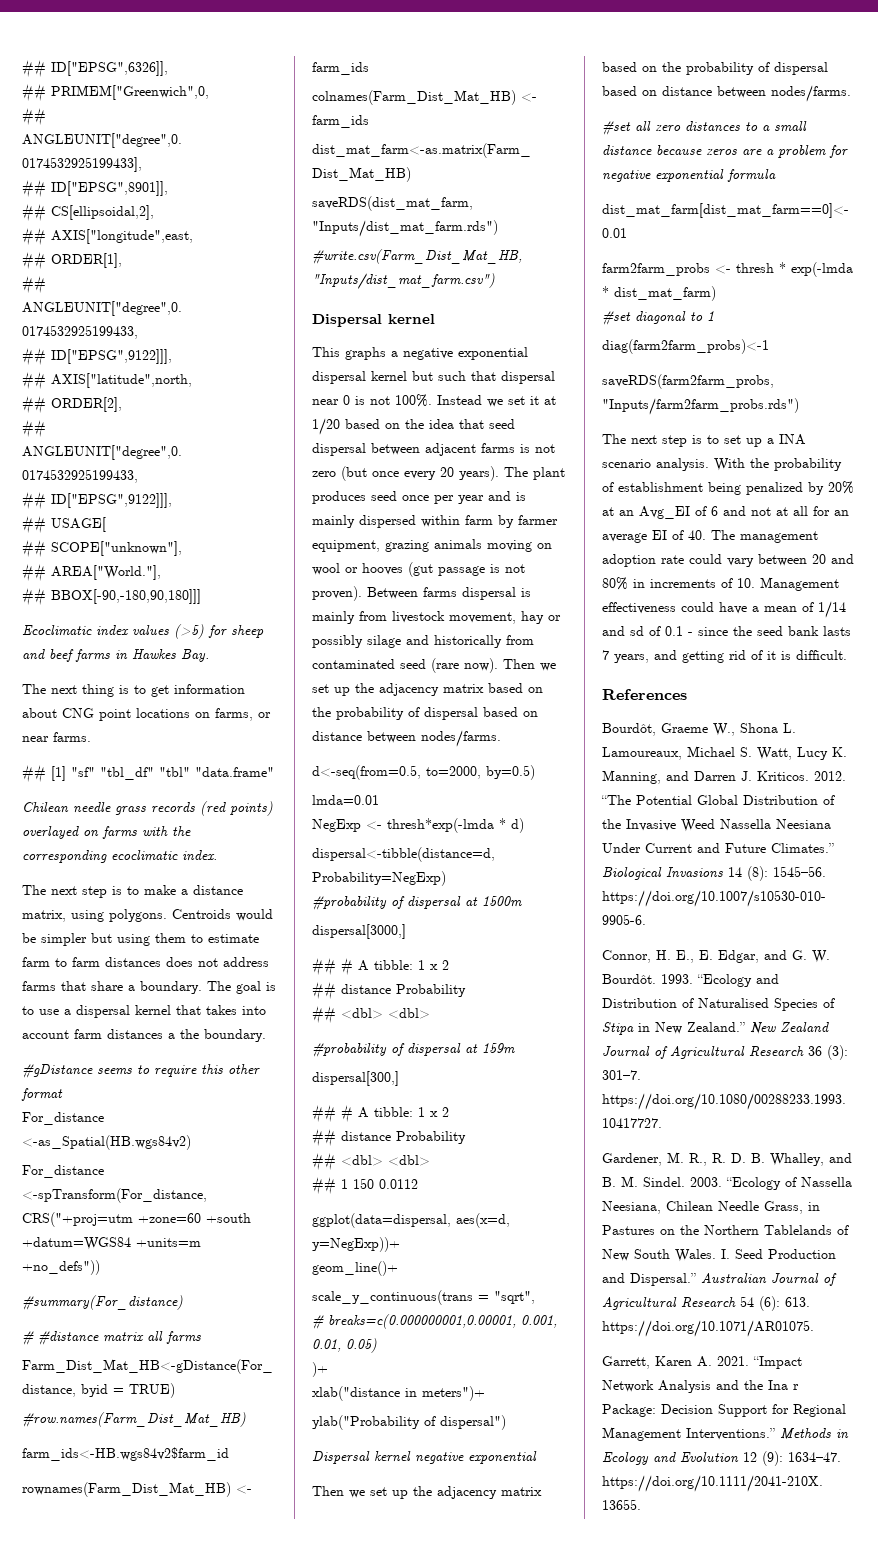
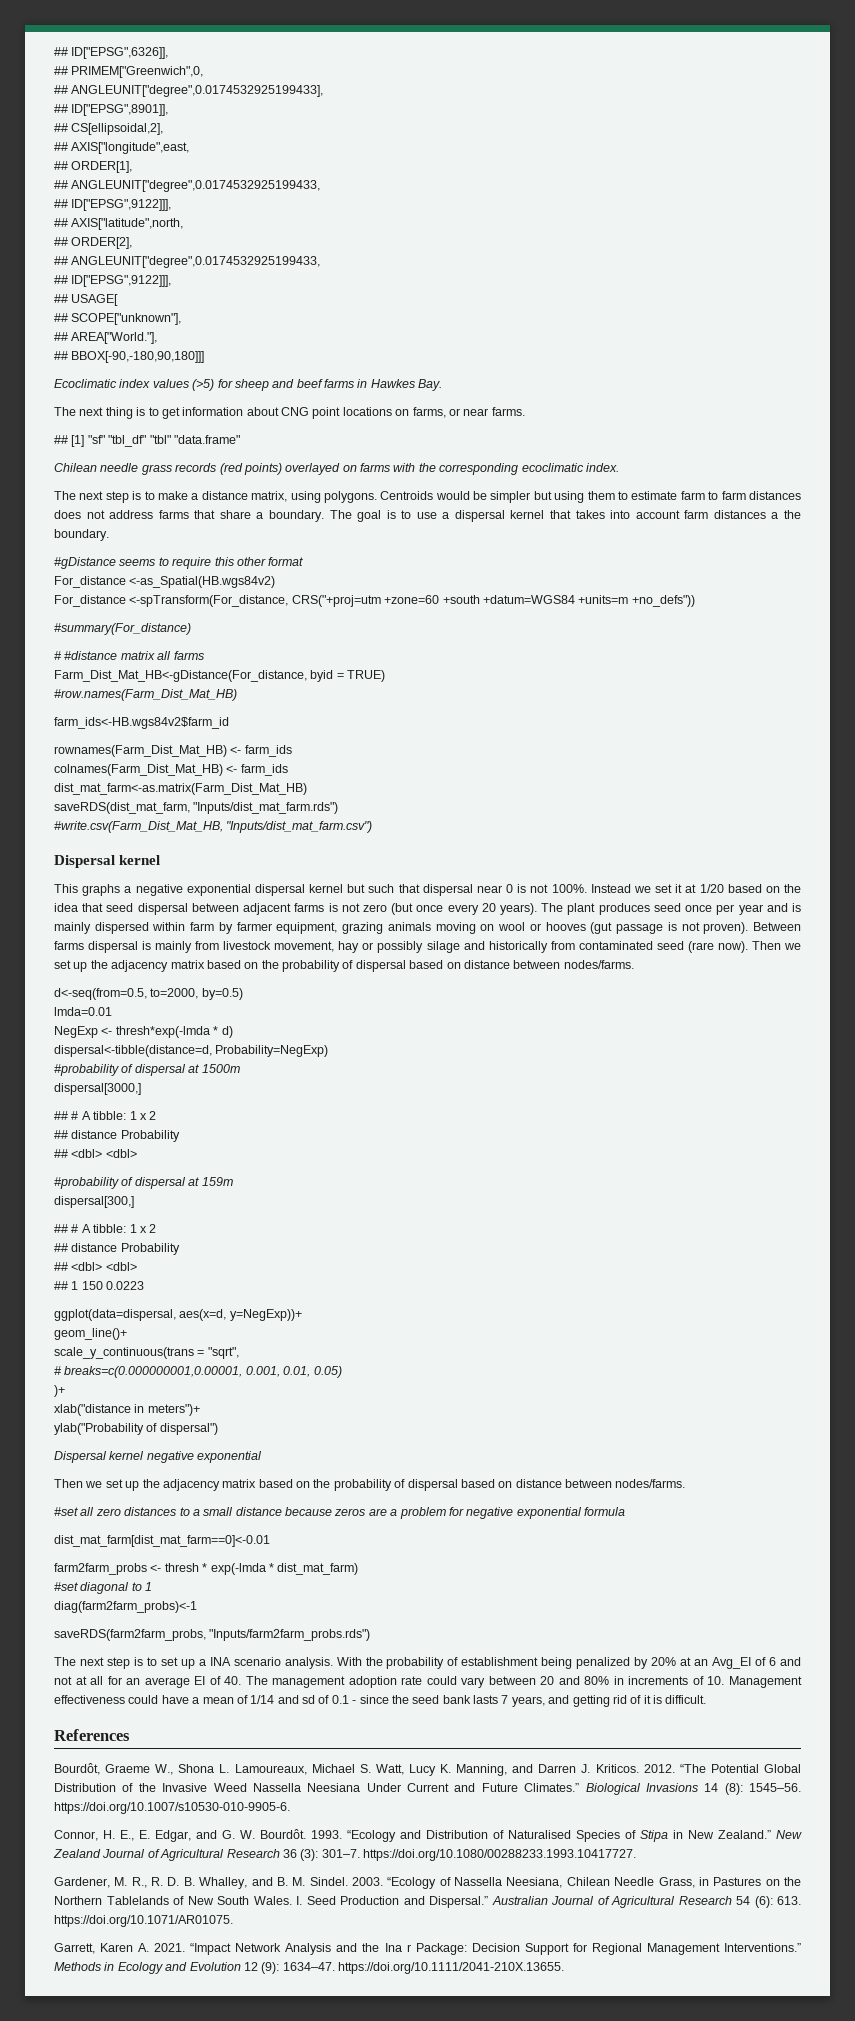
[379,1179,418,1189] 0.0112 -> [106,1281,145,1290] 0.0223

